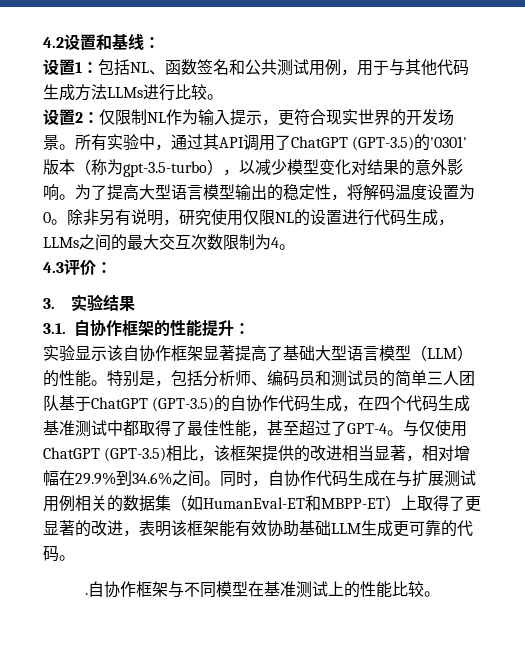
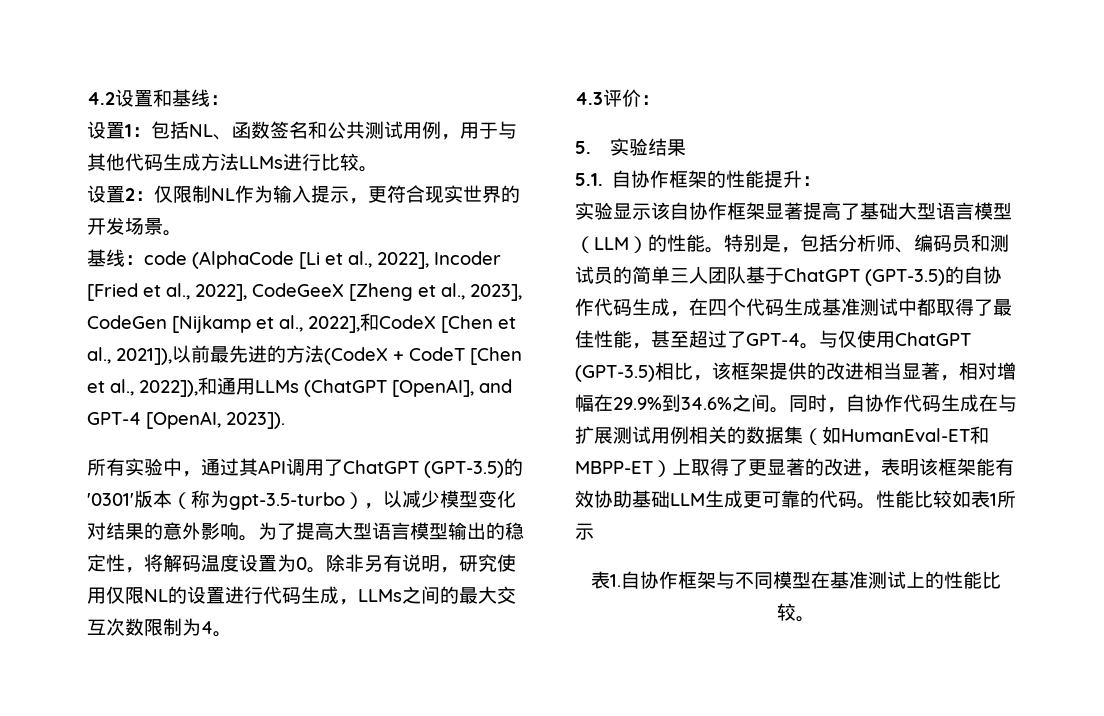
(75, 147) none -> [87,249,501,269] [87,283,522,301] [87,313,516,333] [87,345,522,365] [87,377,512,397] [87,411,285,429] // 基线：code (AlphaCode [Li et al., 2022], Incoder [Fried et al., 2022], CodeGeeX [Zheng et al., 2023], CodeGen [Nijkamp et al., 2022],和CodeX [Chen et al., 2021]),以前最先进的方法(CodeX + CodeT [Chen et al., 2022]),和通用LLMs (ChatGPT [OpenAI], and GPT-4 [OpenAI, 2023]). //
[43,298,55,309] 3. -> [575,141,591,154] 5.
[43,323,66,334] 3.1. -> [575,173,603,186] 5.1.
[85,593,88,595] // . -> [876,490,1016,508] [575,523,594,540] [591,571,621,589] 性能比较如表1所示 // 表1.

